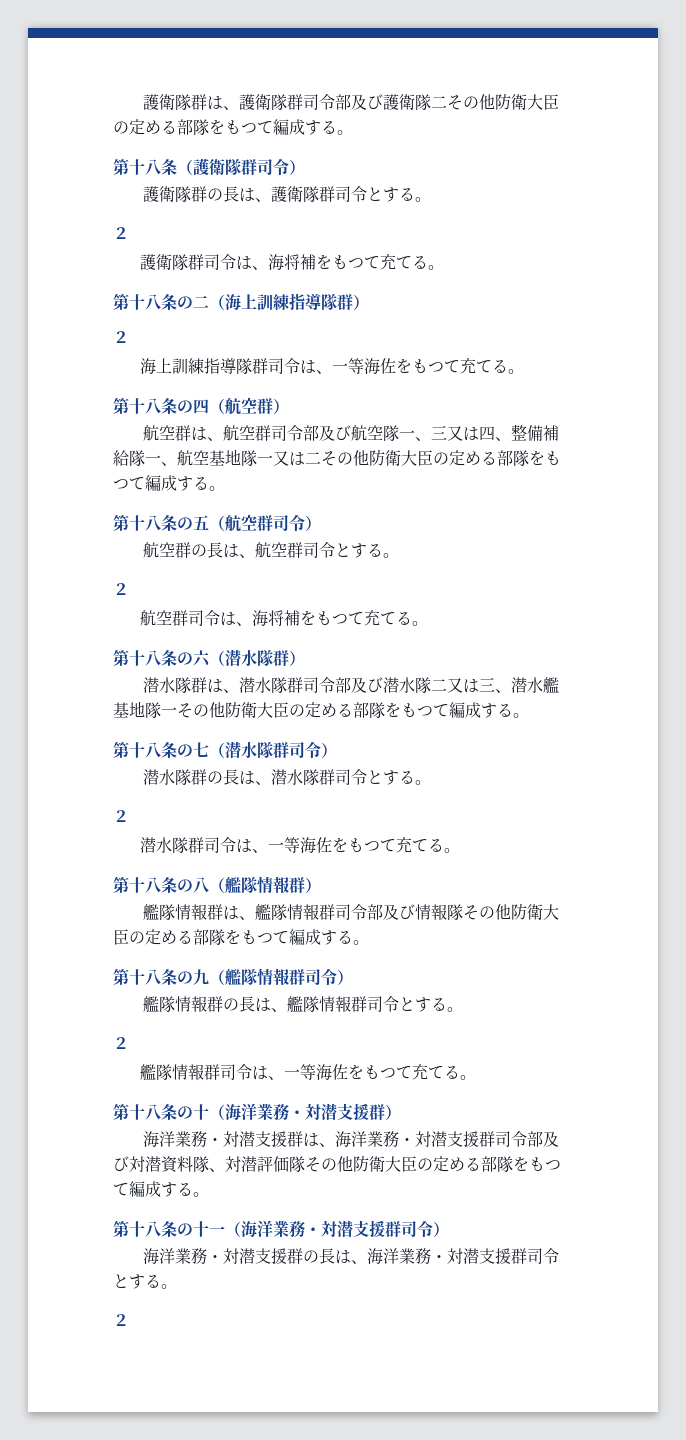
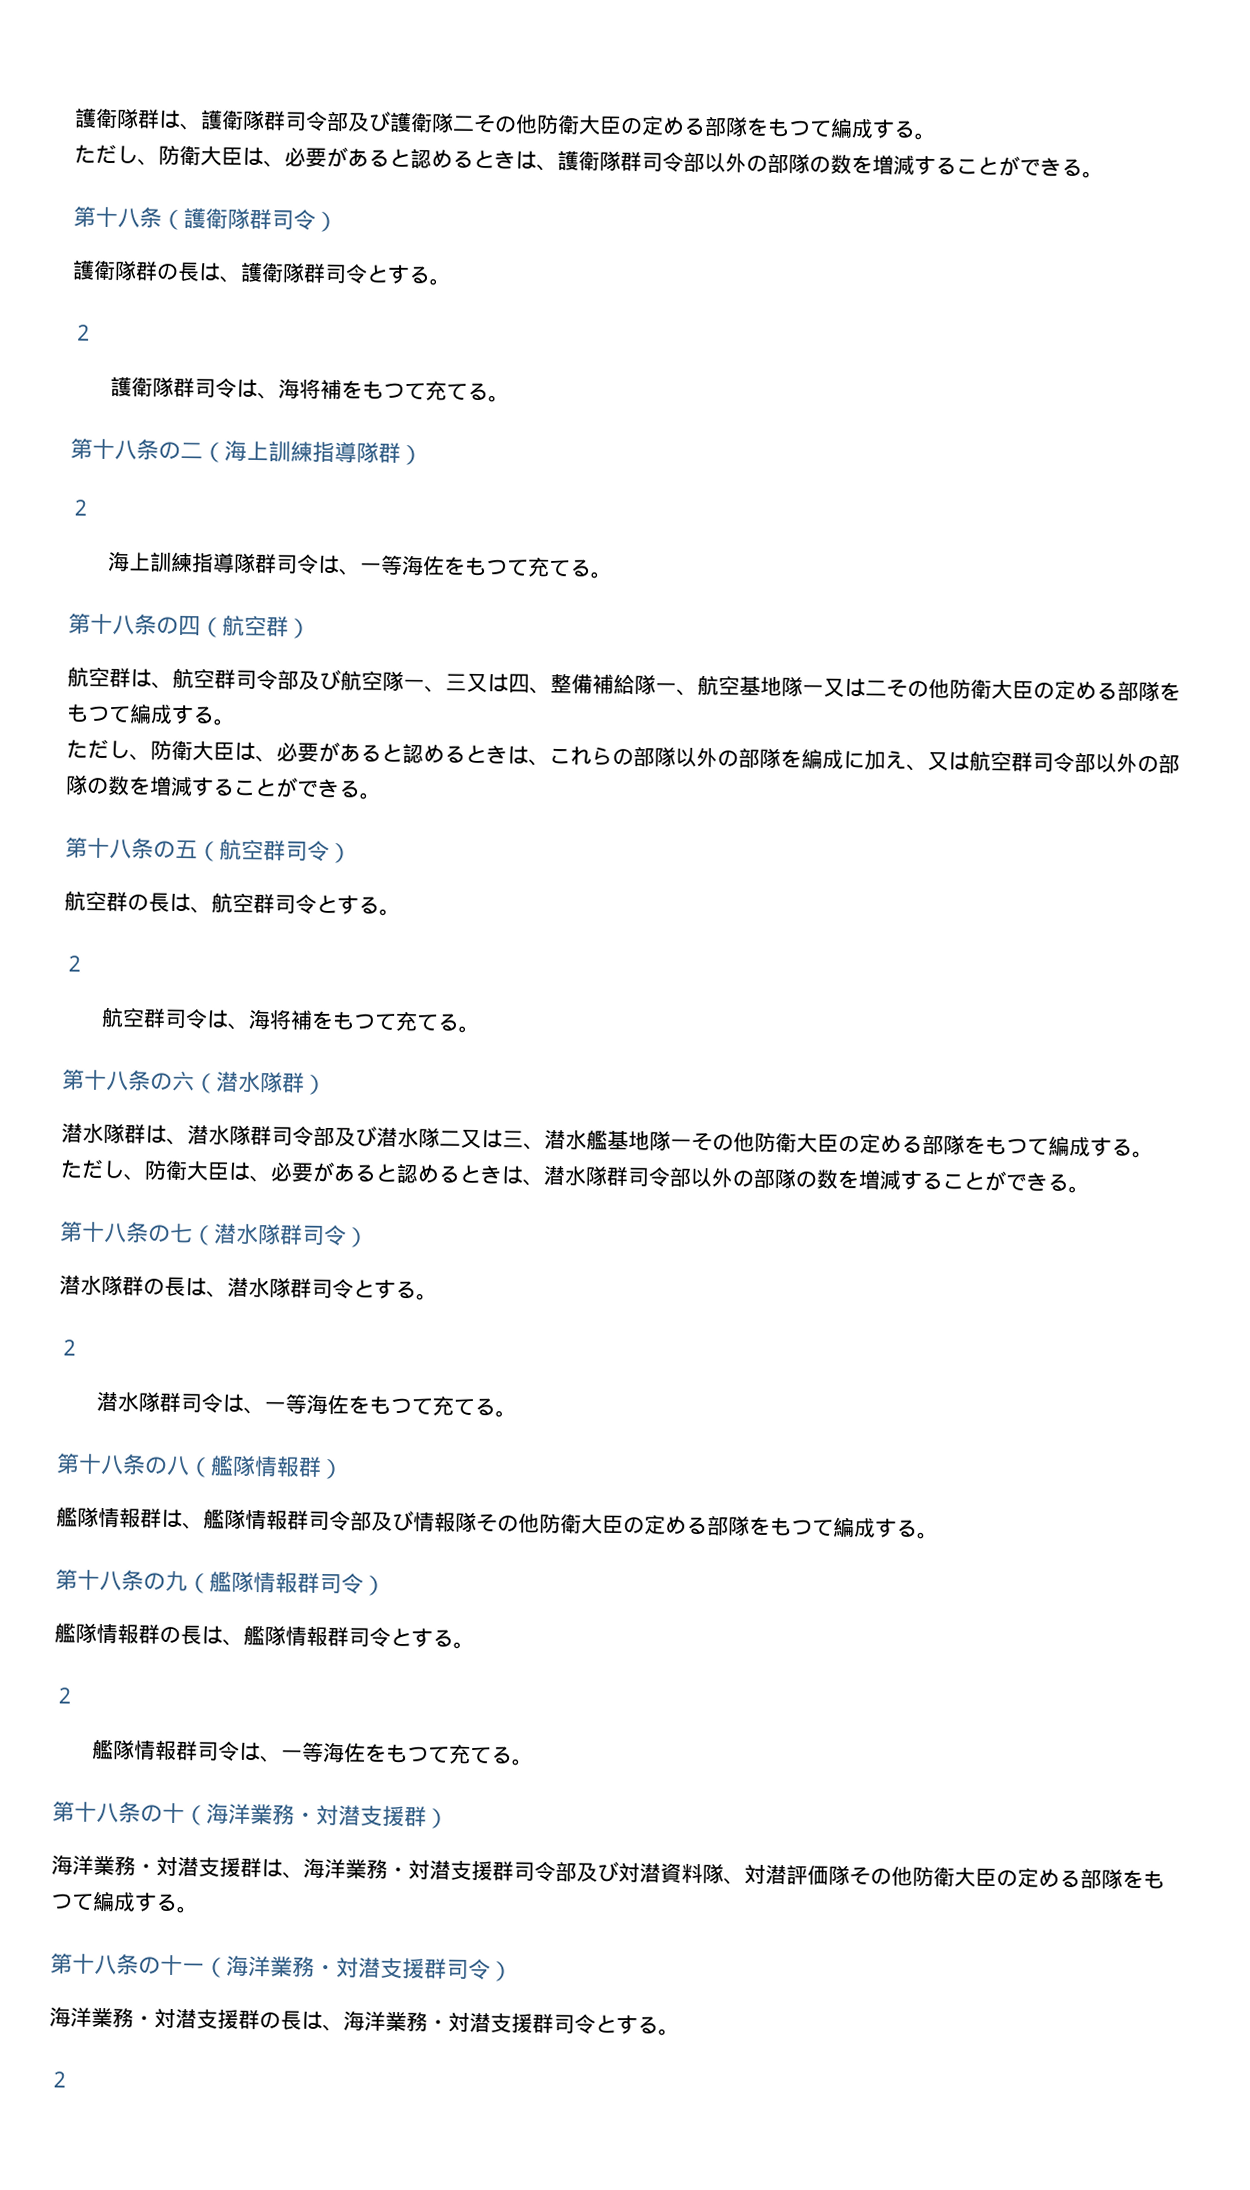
(353, 132) none -> [74,144,1104,179] // ただし、防衛大臣は、必要があると認めるときは、護衛隊群司令部以外の部隊の数を増減することができる。
(225, 488) none -> [66,739,1180,774] [65,774,382,800] // ただし、防衛大臣は、必要があると認めるときは、これらの部隊以外の部隊を編成に加え、又は航空群司令部以外の部隊の数を増減することができる。
(529, 715) none -> [60,1159,1090,1194] // ただし、防衛大臣は、必要があると認めるときは、潜水隊群司令部以外の部隊の数を増減することができる。

